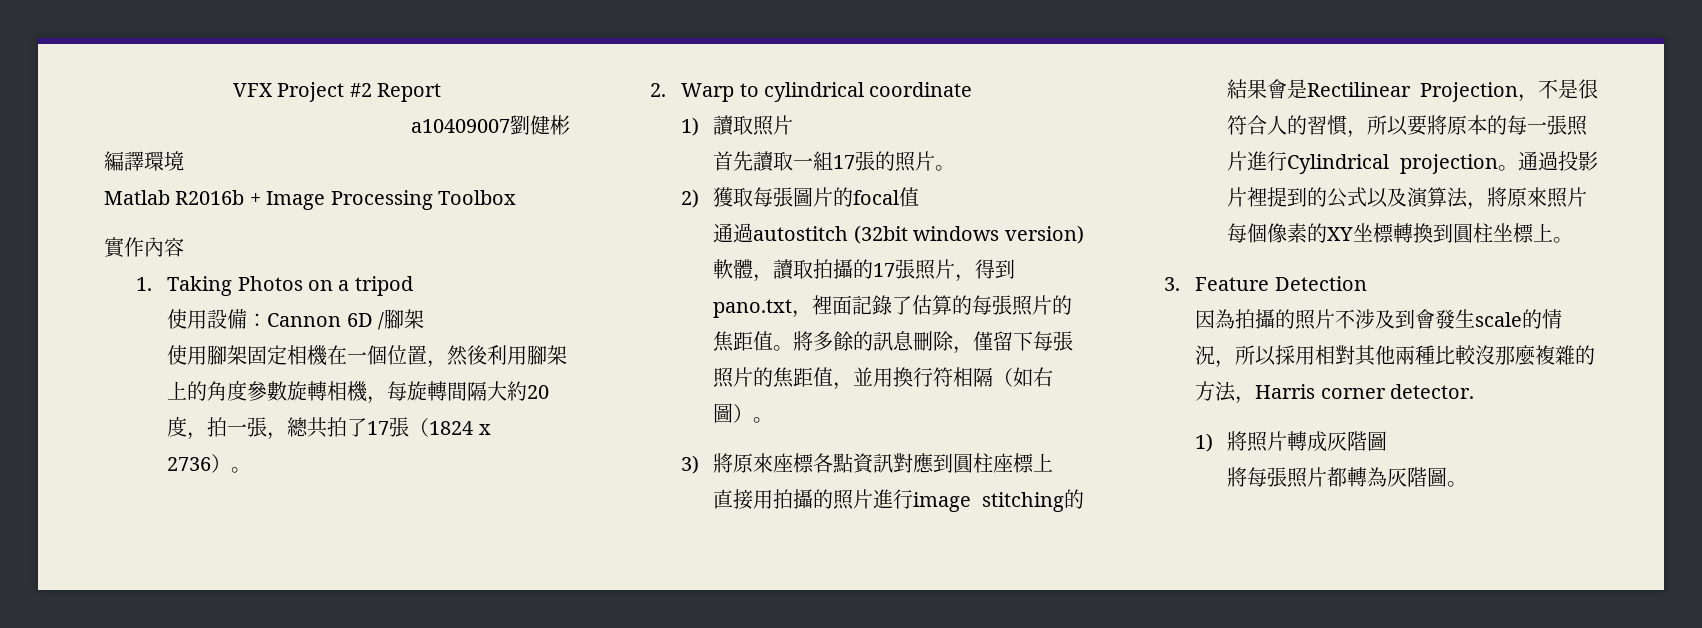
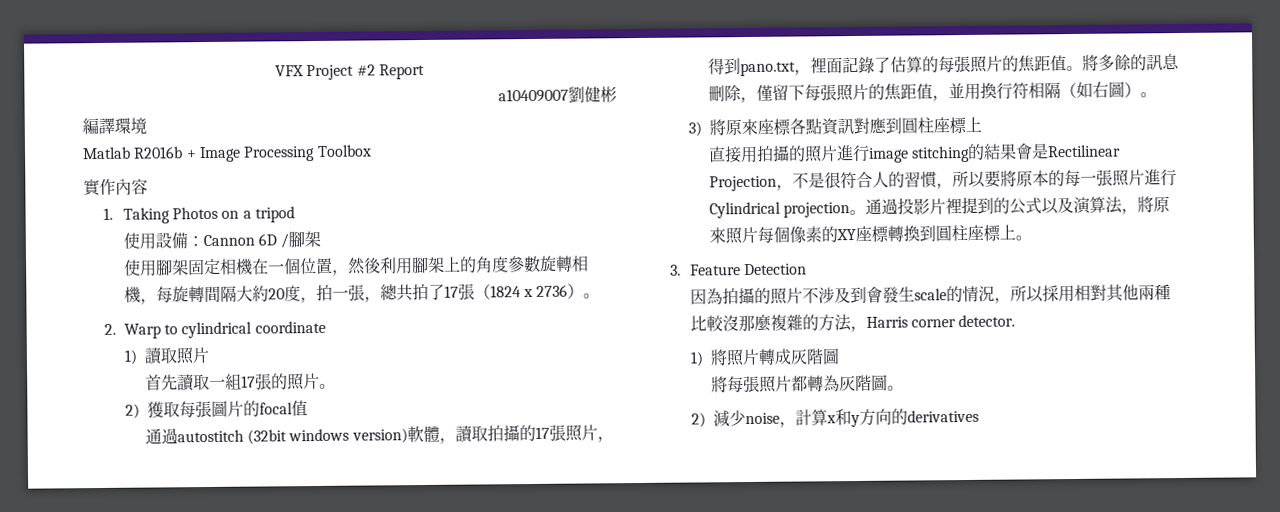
[1352,223,1373,242] 坐 -> [854,225,872,243] 座
[1492,223,1513,242] 坐 -> [966,224,984,241] 座
(1467, 484) none -> [690,408,979,428] // 2)減少noise，計算x和y方向的derivatives

